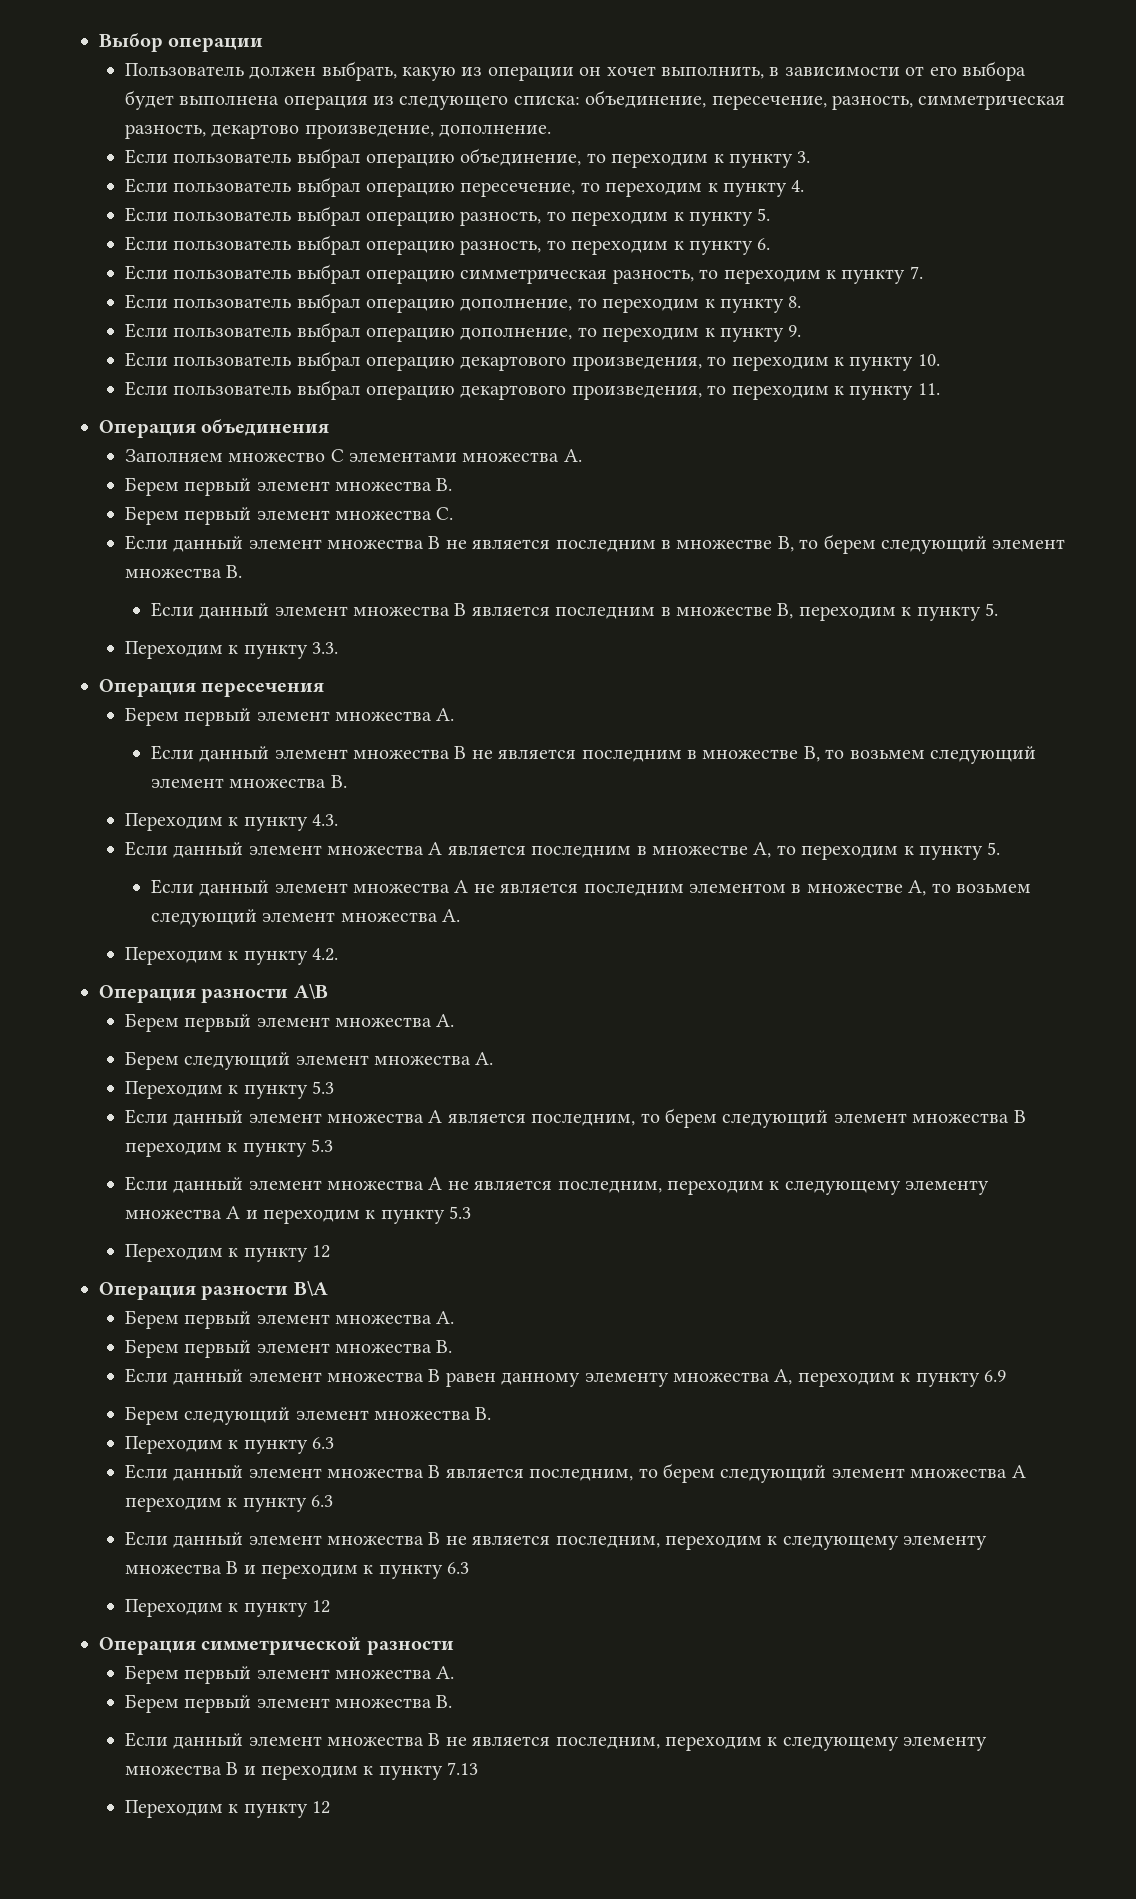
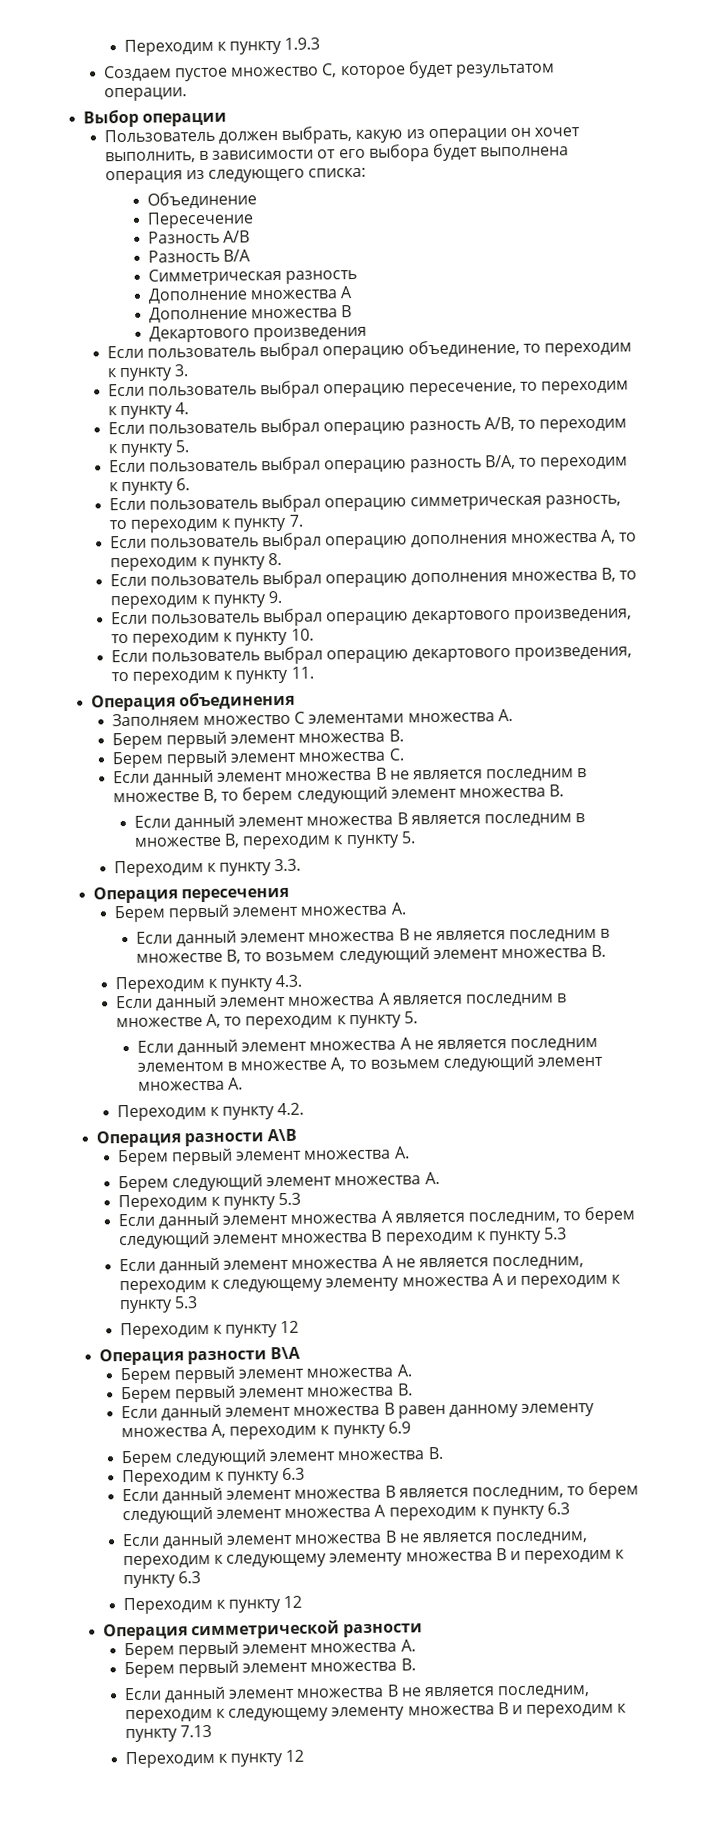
(99, 42) none -> [123,37,321,56] [102,60,556,82] [103,87,187,102] Переходим к пункту 1.9.3 // Создаем пустое множество С, которое будет результатом операции. //
[585,90,1066,110] [124,124,552,139] объединение, пересечение, разность, симметрическая разность, декартово произведение, дополнение. -> [146,191,257,209] [146,211,254,229] [147,230,250,244] [147,249,251,263] [147,267,357,286] [147,286,352,304] [148,305,352,323] [148,325,367,343] // Объединение // Пересечение // Разность A/B // Разность B/A // Симметрическая разность // Дополнение множества А // Дополнение множества В // Декартового произведения
[460,211,542,226] разность, -> [408,416,515,435] разность A/B,
[460,240,542,255] разность, -> [409,454,516,473] разность B/A,
[460,298,573,311] дополнение, -> [410,529,617,548] дополнения множества А,
[460,327,573,340] дополнение, -> [410,567,617,586] дополнения множества B,

